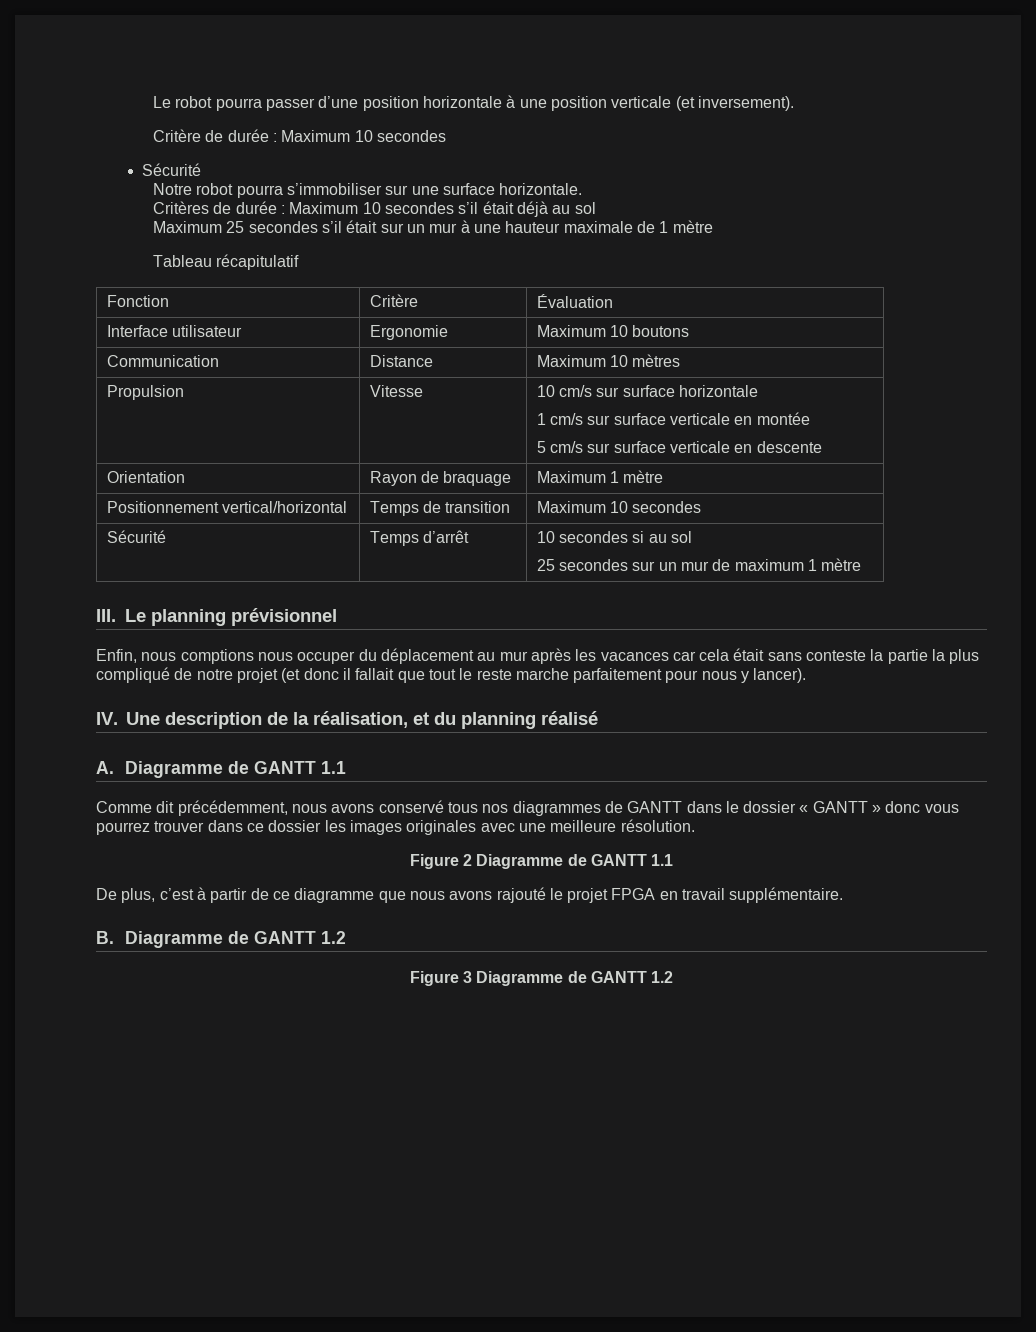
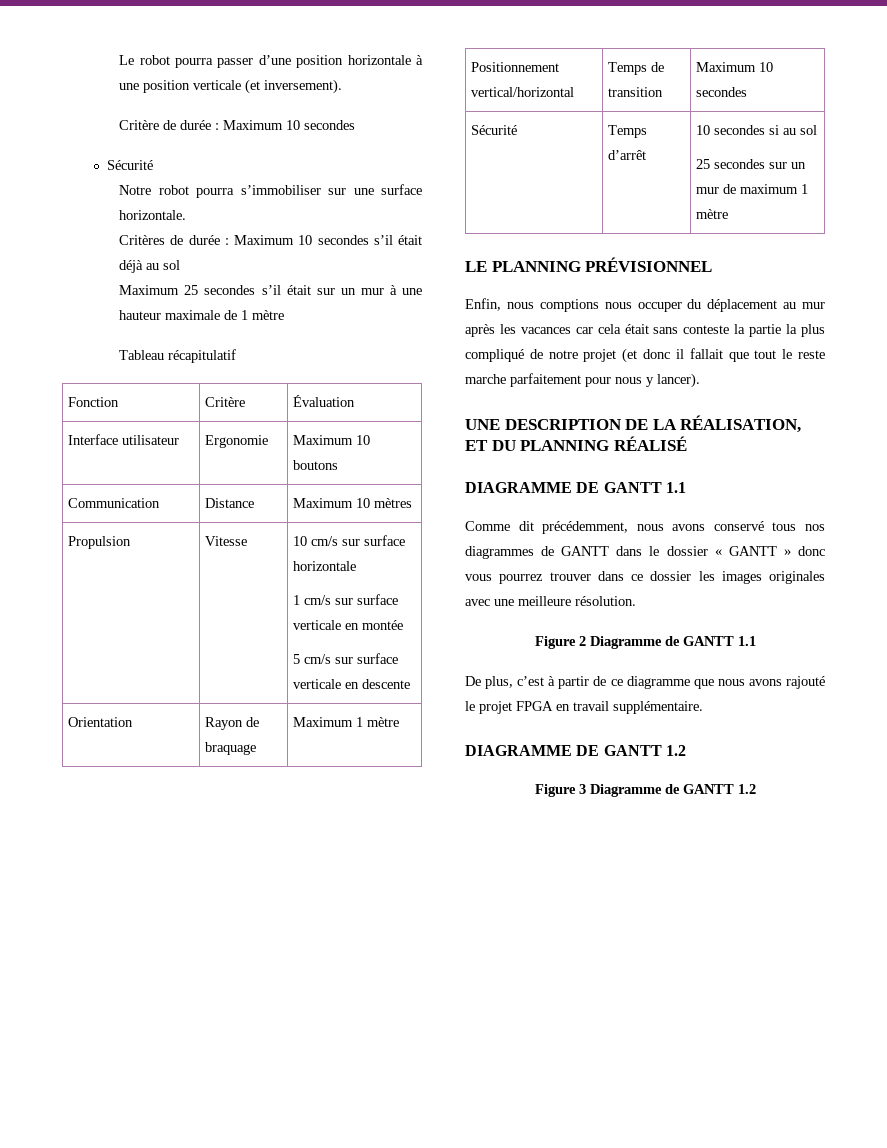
[96,608,337,626] III. Le planning prévisionnel -> [465,257,713,272] LE PLANNING PRÉVISIONNEL
[96,711,598,729] [96,761,249,778] IV. Une description de la réalisation, et du planning réalisé // A. Diagramme de -> [465,415,802,433] [465,436,687,451] [465,482,600,493] UNE DESCRIPTION DE LA RÉALISATION, ET DU PLANNING RÉALISÉ // DIAGRAMME DE
[96,931,249,948] B. Diagramme de -> [465,745,600,756] DIAGRAMME DE

